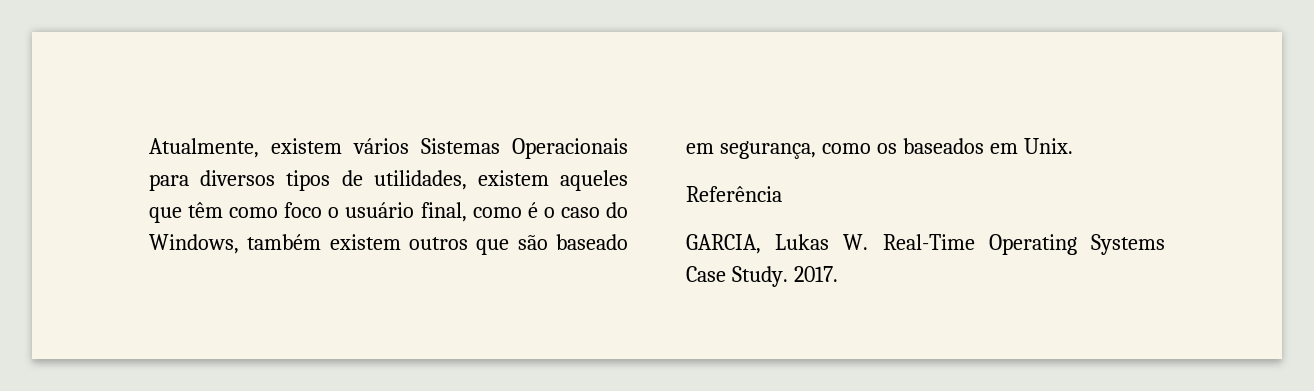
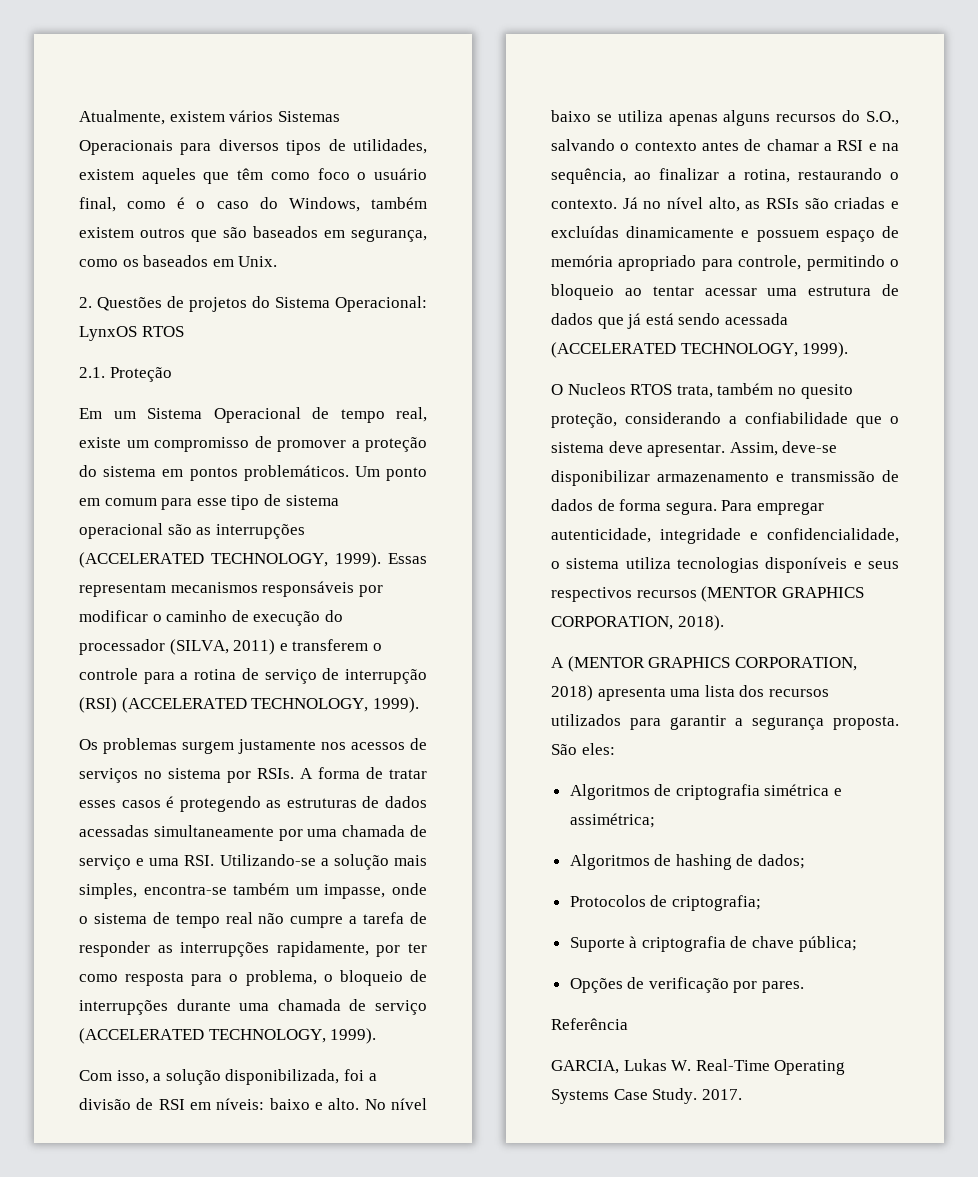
[556,234,628,250] baseado -> [253,226,318,238] baseados
(1073, 146) none -> [79,296,427,312] [79,326,184,341] [79,367,172,382] [79,407,427,423] [79,436,427,452] [79,465,427,481] [79,494,339,510] [79,523,305,539] [79,552,427,568] [79,581,383,597] [79,610,343,626] [79,639,382,655] [79,668,428,684] [79,697,419,713] [79,738,427,754] [79,767,427,783] [79,796,427,812] [79,825,428,841] [79,854,427,870] [79,883,427,899] [79,912,428,928] [79,941,428,957] [79,970,427,986] [79,999,427,1015] [79,1028,377,1044] [79,1069,377,1085] [79,1098,427,1110] [551,110,899,126] [551,139,899,151] [551,168,899,184] [551,197,899,212] [551,226,899,242] [551,255,899,271] [551,284,899,300] [551,313,788,329] [551,342,849,358] [551,383,853,399] [551,412,899,428] [551,441,838,457] [551,470,899,486] [551,499,824,515] [551,528,899,544] [551,557,899,573] [551,586,864,602] [551,615,724,631] [551,656,857,672] [551,685,829,701] [551,714,899,730] [551,743,615,755] [569,784,843,800] [569,813,655,828] [569,854,806,870] [569,895,761,911] [569,936,857,952] [569,977,805,993] // 2. Questões de projetos do Sistema Operacional: LynxOS RTOS // 2.1. Proteção // Em um Sistema Operacional de tempo real, existe um compromisso de promover a proteção do sistema em pontos problemáticos. Um ponto em comum para esse tipo de sistema operacional são as interrupções (ACCELERATED TECHNOLOGY, 1999). Essas representam mecanismos responsáveis por modificar o caminho de execução do processador (SILVA, 2011) e transferem o controle para a rotina de serviço de interrupção (RSI) (ACCELERATED TECHNOLOGY, 1999). // Os problemas surgem justamente nos acessos de serviços no sistema por RSIs. A forma de tratar esses casos é protegendo as estruturas de dados acessadas simultaneamente por uma chamada de serviço e uma RSI. Utilizando-se a solução mais simples, encontra-se também um impasse, onde o sistema de tempo real não cumpre a tarefa de responder as interrupções rapidamente, por ter como resposta para o problema, o bloqueio de interrupções durante uma chamada de serviço (ACCELERATED TECHNOLOGY, 1999). // Com isso, a solução disponibilizada, foi a divisão de RSI em níveis: baixo e alto. No nível baixo se utiliza apenas alguns recursos do S.O., salvando o contexto antes de chamar a RSI e na sequência, ao finalizar a rotina, restaurando o contexto. Já no nível alto, as RSIs são criadas e excluídas dinamicamente e possuem espaço de memória apropriado para controle, permitindo o bloqueio ao tentar acessar uma estrutura de dados que já está sendo acessada (ACCELERATED TECHNOLOGY, 1999). // O Nucleos RTOS trata, também no quesito proteção, considerando a confiabilidade que o sistema deve apresentar. Assim, deve-se disponibilizar armazenamento e transmissão de dados de forma segura. Para empregar autenticidade, integridade e confidencialidade, o sistema utiliza tecnologias disponíveis e seus respectivos recursos (MENTOR GRAPHICS CORPORATION, 2018). // A (MENTOR GRAPHICS CORPORATION, 2018) apresenta uma lista dos recursos utilizados para garantir a segurança proposta. São eles: // Algoritmos de criptografia simétrica e assimétrica; // Algoritmos de hashing de dados; // Protocolos de criptografia; // Suporte à criptografia de chave pública; // Opções de verificação por pares.

